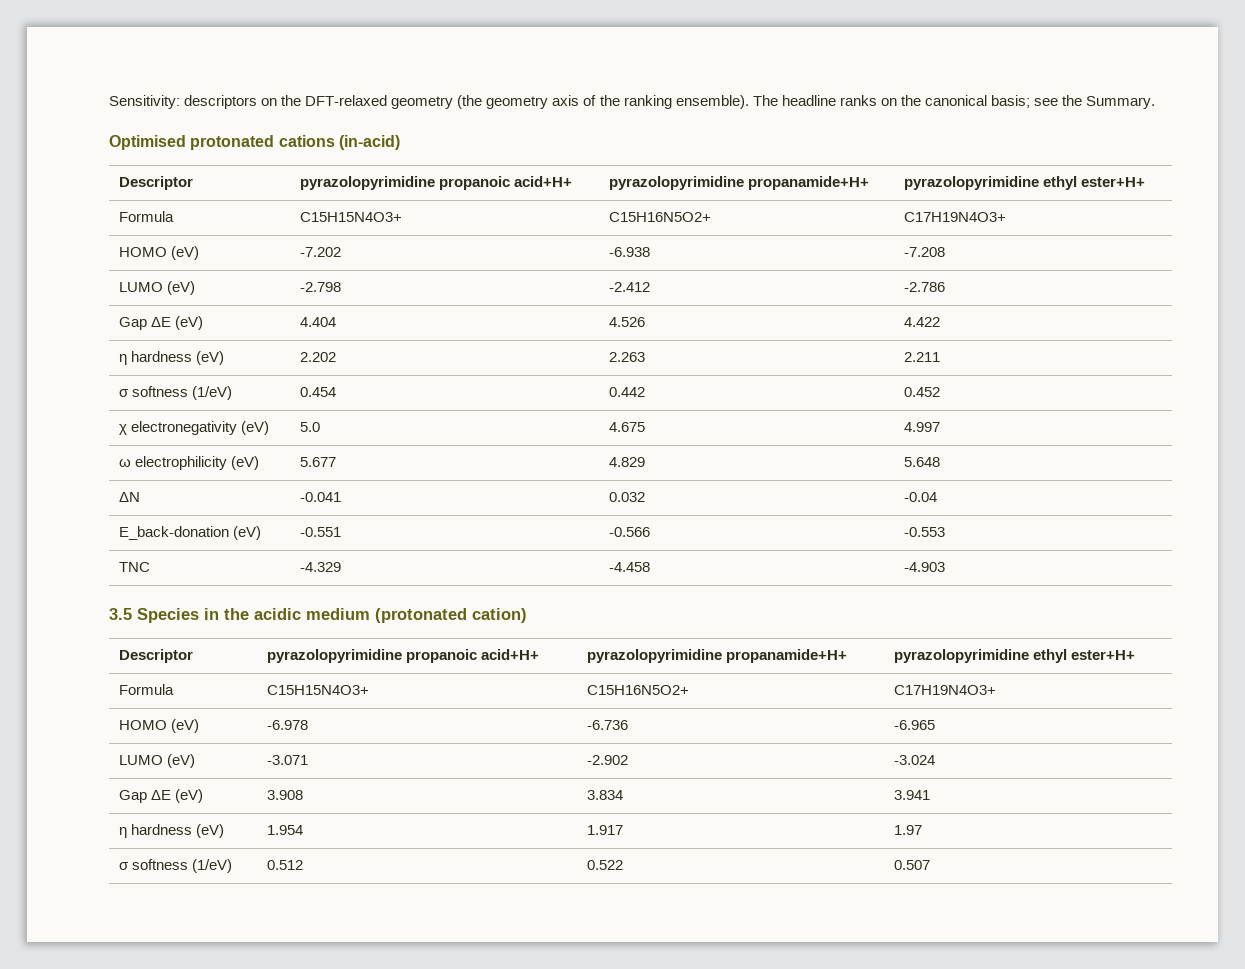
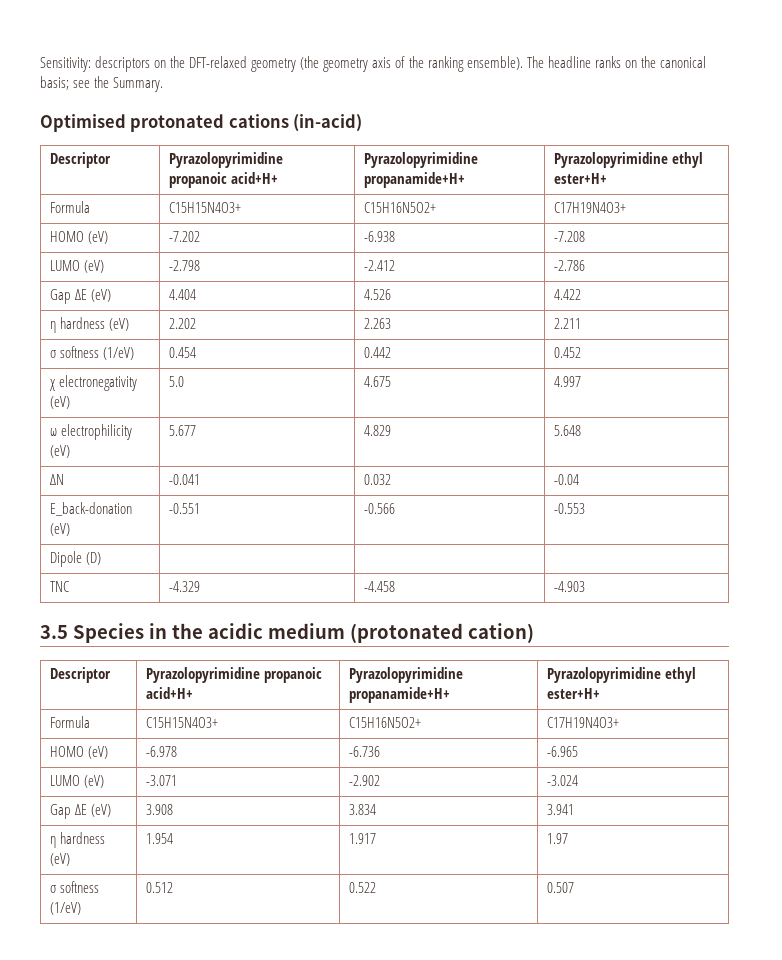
[300,176,573,190] [609,176,870,190] [904,176,1040,190] pyrazolopyrimidine propanoic acid+H+ | pyrazolopyrimidine propanamide+H+ | pyrazolopyrimidine -> [169,152,284,168] [169,172,279,188] [364,152,479,168] [364,172,466,188] [554,152,669,168] Pyrazolopyrimidine propanoic acid+H+ | Pyrazolopyrimidine propanamide+H+ | Pyrazolopyrimidine
(946, 532) none -> [50,551,102,567] // Dipole (D) | | |
[267,649,540,663] [587,649,848,663] [894,649,1030,663] pyrazolopyrimidine propanoic acid+H+ | pyrazolopyrimidine propanamide+H+ | pyrazolopyrimidine -> [146,667,323,683] [146,687,194,699] [349,667,464,683] [349,687,451,703] [547,667,662,683] Pyrazolopyrimidine propanoic acid+H+ | Pyrazolopyrimidine propanamide+H+ | Pyrazolopyrimidine

